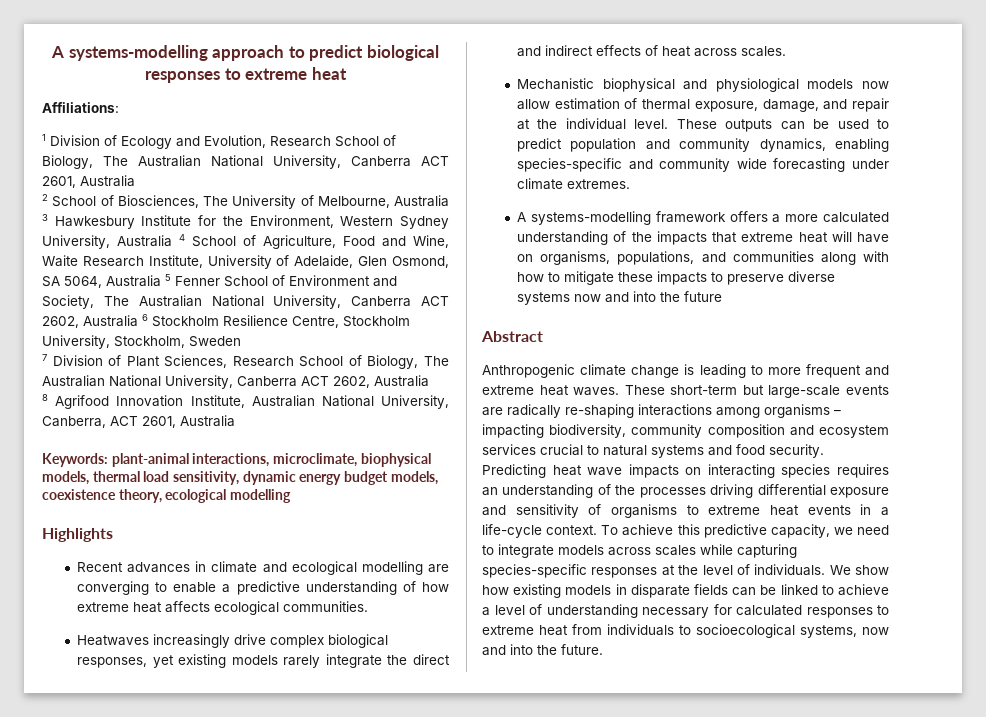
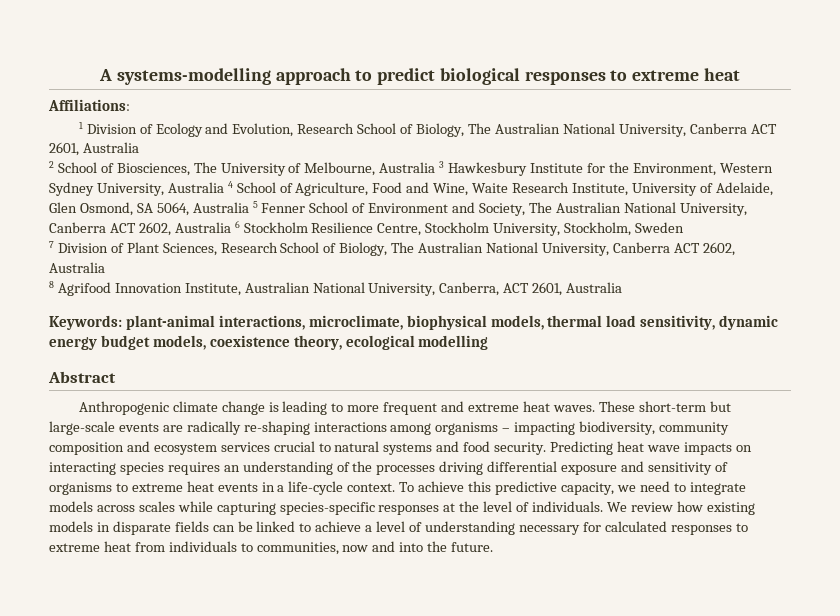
[42,528,113,542] [76,561,449,575] [76,581,449,595] [76,601,368,615] [76,634,388,648] [76,654,450,668] [516,45,786,57] [516,78,889,92] [516,98,889,112] [516,118,889,132] [516,138,889,152] [516,158,889,172] [516,178,630,190] [516,211,889,225] [516,231,889,245] [516,251,889,265] [516,271,835,285] [516,291,722,305] // Highlights // Recent advances in climate and ecological modelling are converging to enable a predictive understanding of how extreme heat affects ecological communities. // Heatwaves increasingly drive complex biological responses, yet existing models rarely integrate the direct and indirect effects of heat across scales. // Mechanistic biophysical and physiological models now allow estimation of thermal exposure, damage, and repair at the individual level. These outputs can be used to predict population and community dynamics, enabling species-specific and community wide forecasting under climate extremes. // A systems-modelling framework offers a more calculated understanding of the impacts that extreme heat will have on organisms, populations, and communities along with how to mitigate these impacts to preserve diverse systems now and into the future -> (489, 342) none
[855,565,889,575] show -> [630,502,673,512] review
[696,624,857,638] socioecological systems, -> [256,542,339,555] communities,

